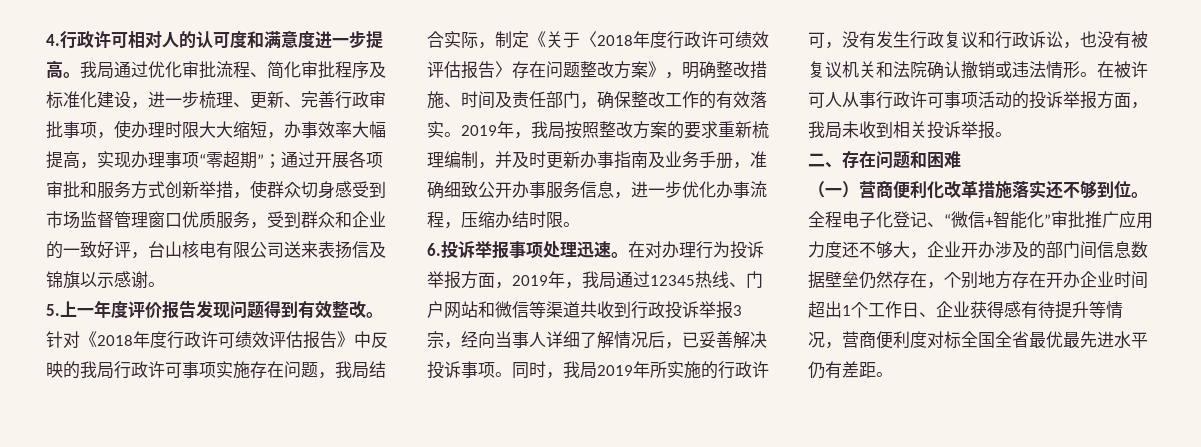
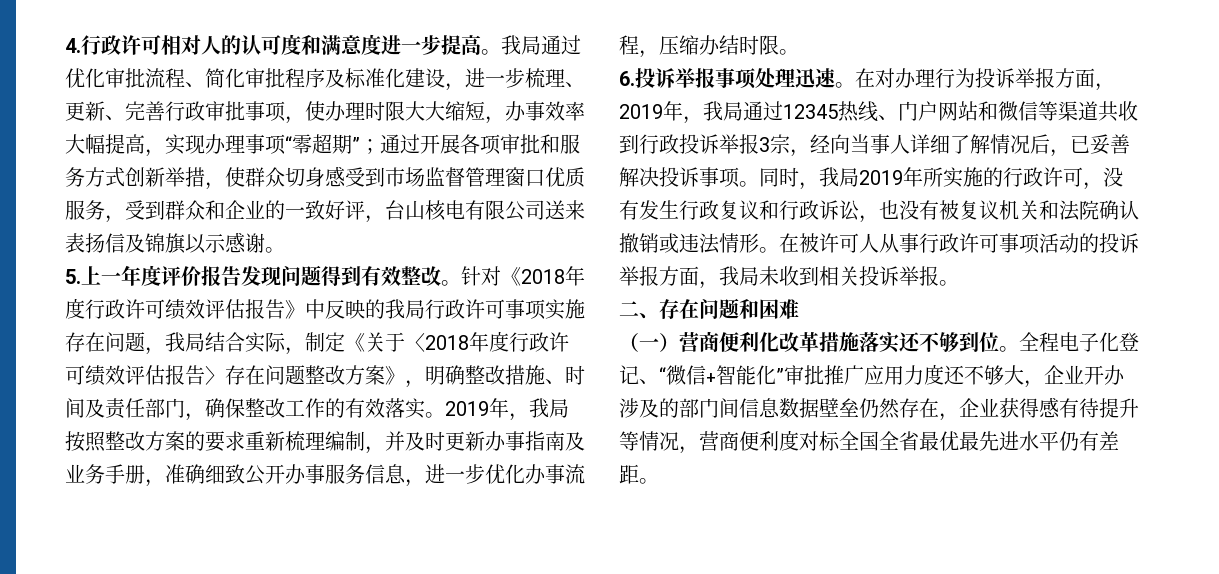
[944,271,1148,289] [808,301,936,318] 个别地方存在开办企业时间超出1个工作日、 -> (959, 417) none

